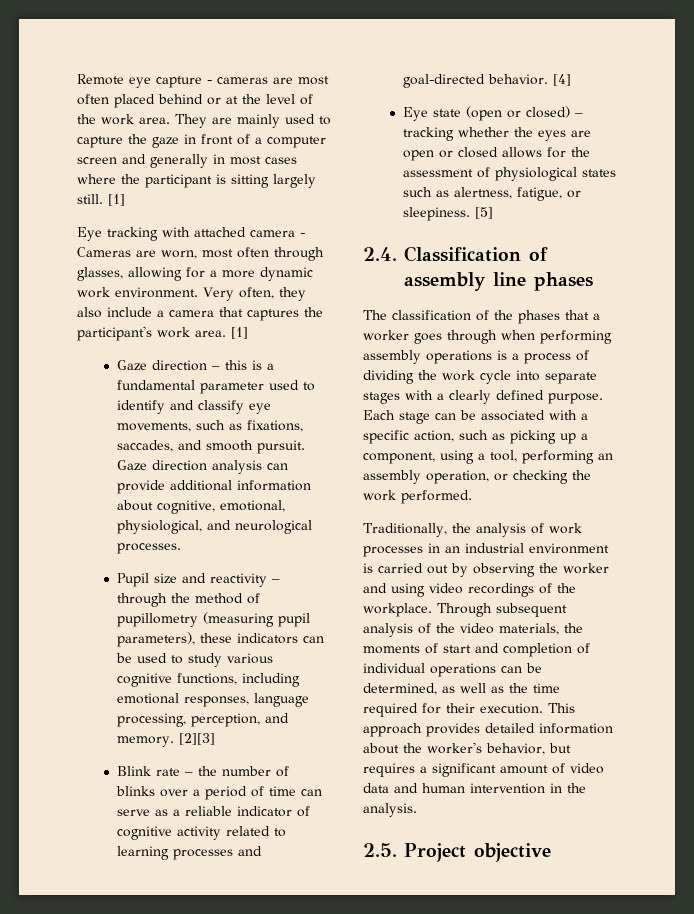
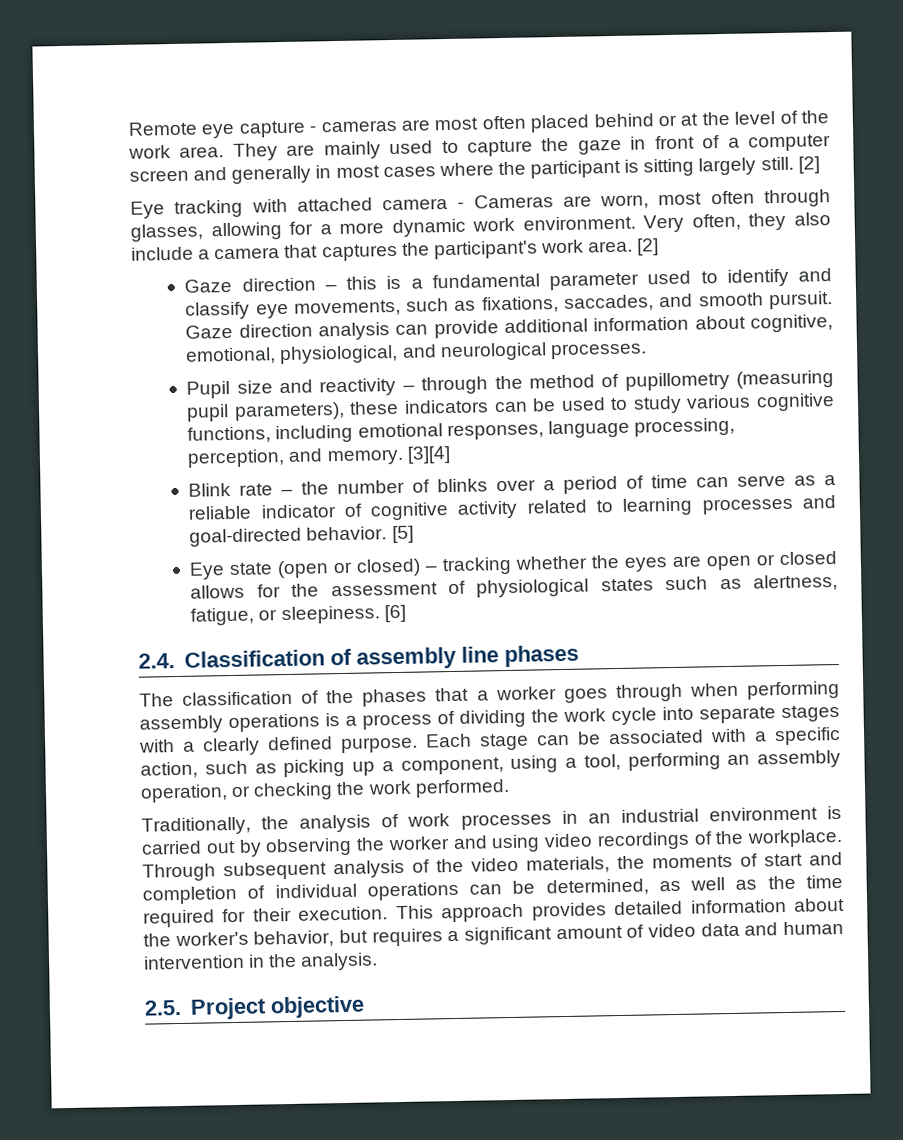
[108,194,125,206] [1] -> [797,156,820,174] [2]
[231,327,248,339] [1] -> [637,238,660,256] [2]
[178,733,215,745] [2][3] -> [406,446,451,464] [3][4]
[552,74,571,86] [4] -> [391,525,414,544] [5]
[474,207,493,219] [5] -> [383,604,406,623] [6]

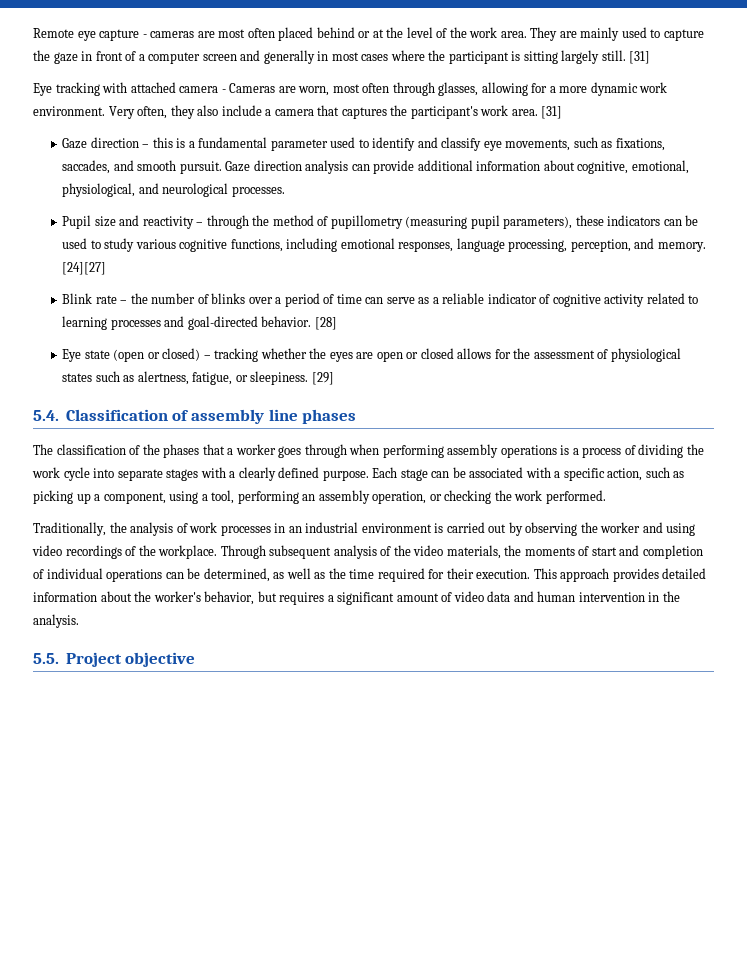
[797,156,820,174] [2] -> [629,51,651,64] [31]
[637,238,660,256] [2] -> [541,106,563,119] [31]
[406,446,451,464] [3][4] -> [62,262,107,275] [24][27]
[391,525,414,544] [5] -> [314,317,337,330] [28]
[383,604,406,623] [138,653,175,669] [6] // 2.4. -> [311,372,334,385] [33,410,59,421] [29] // 5.4.
[144,999,182,1016] 2.5. -> [33,653,59,664] 5.5.

